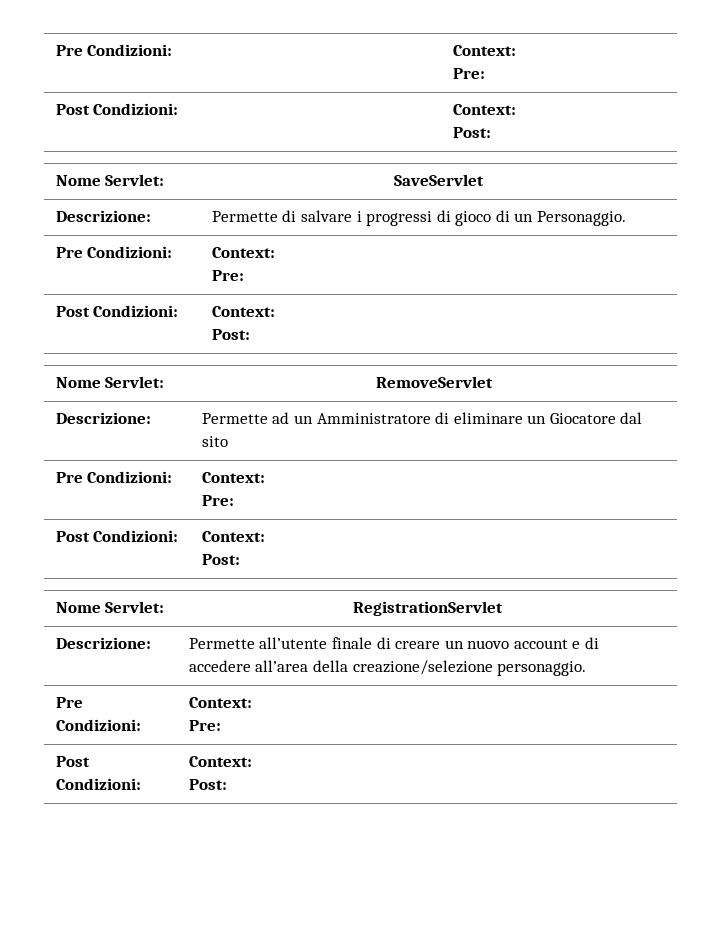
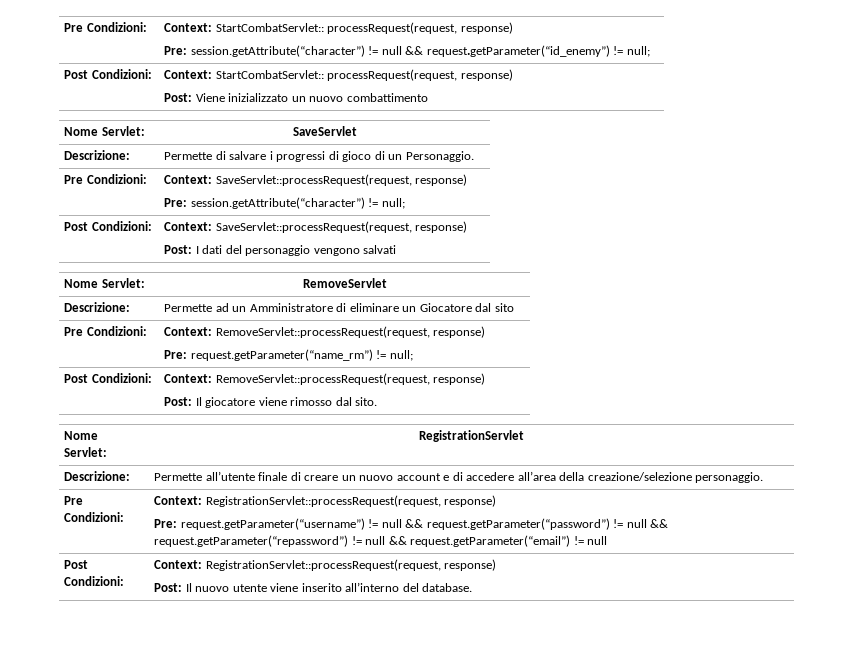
[55,44,173,56] [452,45,516,56] [452,68,485,79] [55,103,179,115] [452,104,516,115] [452,127,491,138] Pre Condizioni: | Context: // Pre: // Post Condizioni: | Context: // Post: -> [64,22,147,32] [164,22,513,34] [164,45,650,57] [64,69,152,79] [164,69,513,81] [164,93,428,102] Pre Condizioni: | Context: StartCombatServlet:: processRequest(request, response) // Pre: session.getAttribute(“character”) != null && request.getParameter(“id_enemy”) != null; // Post Condizioni: | Context: StartCombatServlet:: processRequest(request, response) // Post: Viene inizializzato un nuovo combattimento
[211,270,244,281] [55,305,179,317] [211,306,275,317] [211,329,250,340] // Pre: // Post Condizioni: | Context: // Post: -> [215,174,468,186] [164,197,405,209] [64,221,152,231] [164,221,468,233] [164,245,397,256] SaveServlet::processRequest(request, response) // Pre: session.getAttribute(“character”) != null; // Post Condizioni: | Context: SaveServlet::processRequest(request, response) // Post: I dati del personaggio vengono salvati
[201,495,234,506] [55,530,179,542] [201,531,265,542] [201,554,240,565] // Pre: // Post Condizioni: | Context: // Post: -> [215,326,486,338] [164,349,413,361] [64,373,152,383] [164,373,486,385] [164,397,378,408] RemoveServlet::processRequest(request, response) // Pre: request.getParameter(“name_rm”) != null; // Post Condizioni: | Context: RemoveServlet::processRequest(request, response) // Post: Il giocatore viene rimosso dal sito.
[188,720,221,731] [55,756,90,767] [55,778,141,790] [188,756,252,767] [188,779,227,790] // Pre: // Post Condizioni: | Context: // Post: -> [205,495,497,507] [154,518,669,530] [154,535,608,547] [64,560,89,569] [64,576,125,586] [154,559,497,571] [154,582,473,592] RegistrationServlet::processRequest(request, response) // Pre: request.getParameter(“username”) != null && request.getParameter(“password”) != null && request.getParameter(“repassword”) != null && request.getParameter(“email”) != null // Post Condizioni: | Context: RegistrationServlet::processRequest(request, response) // Post: Il nuovo utente viene inserito all’interno del database.

